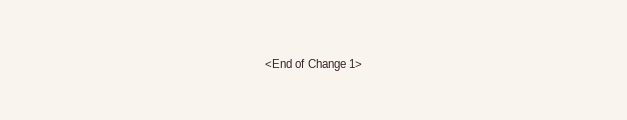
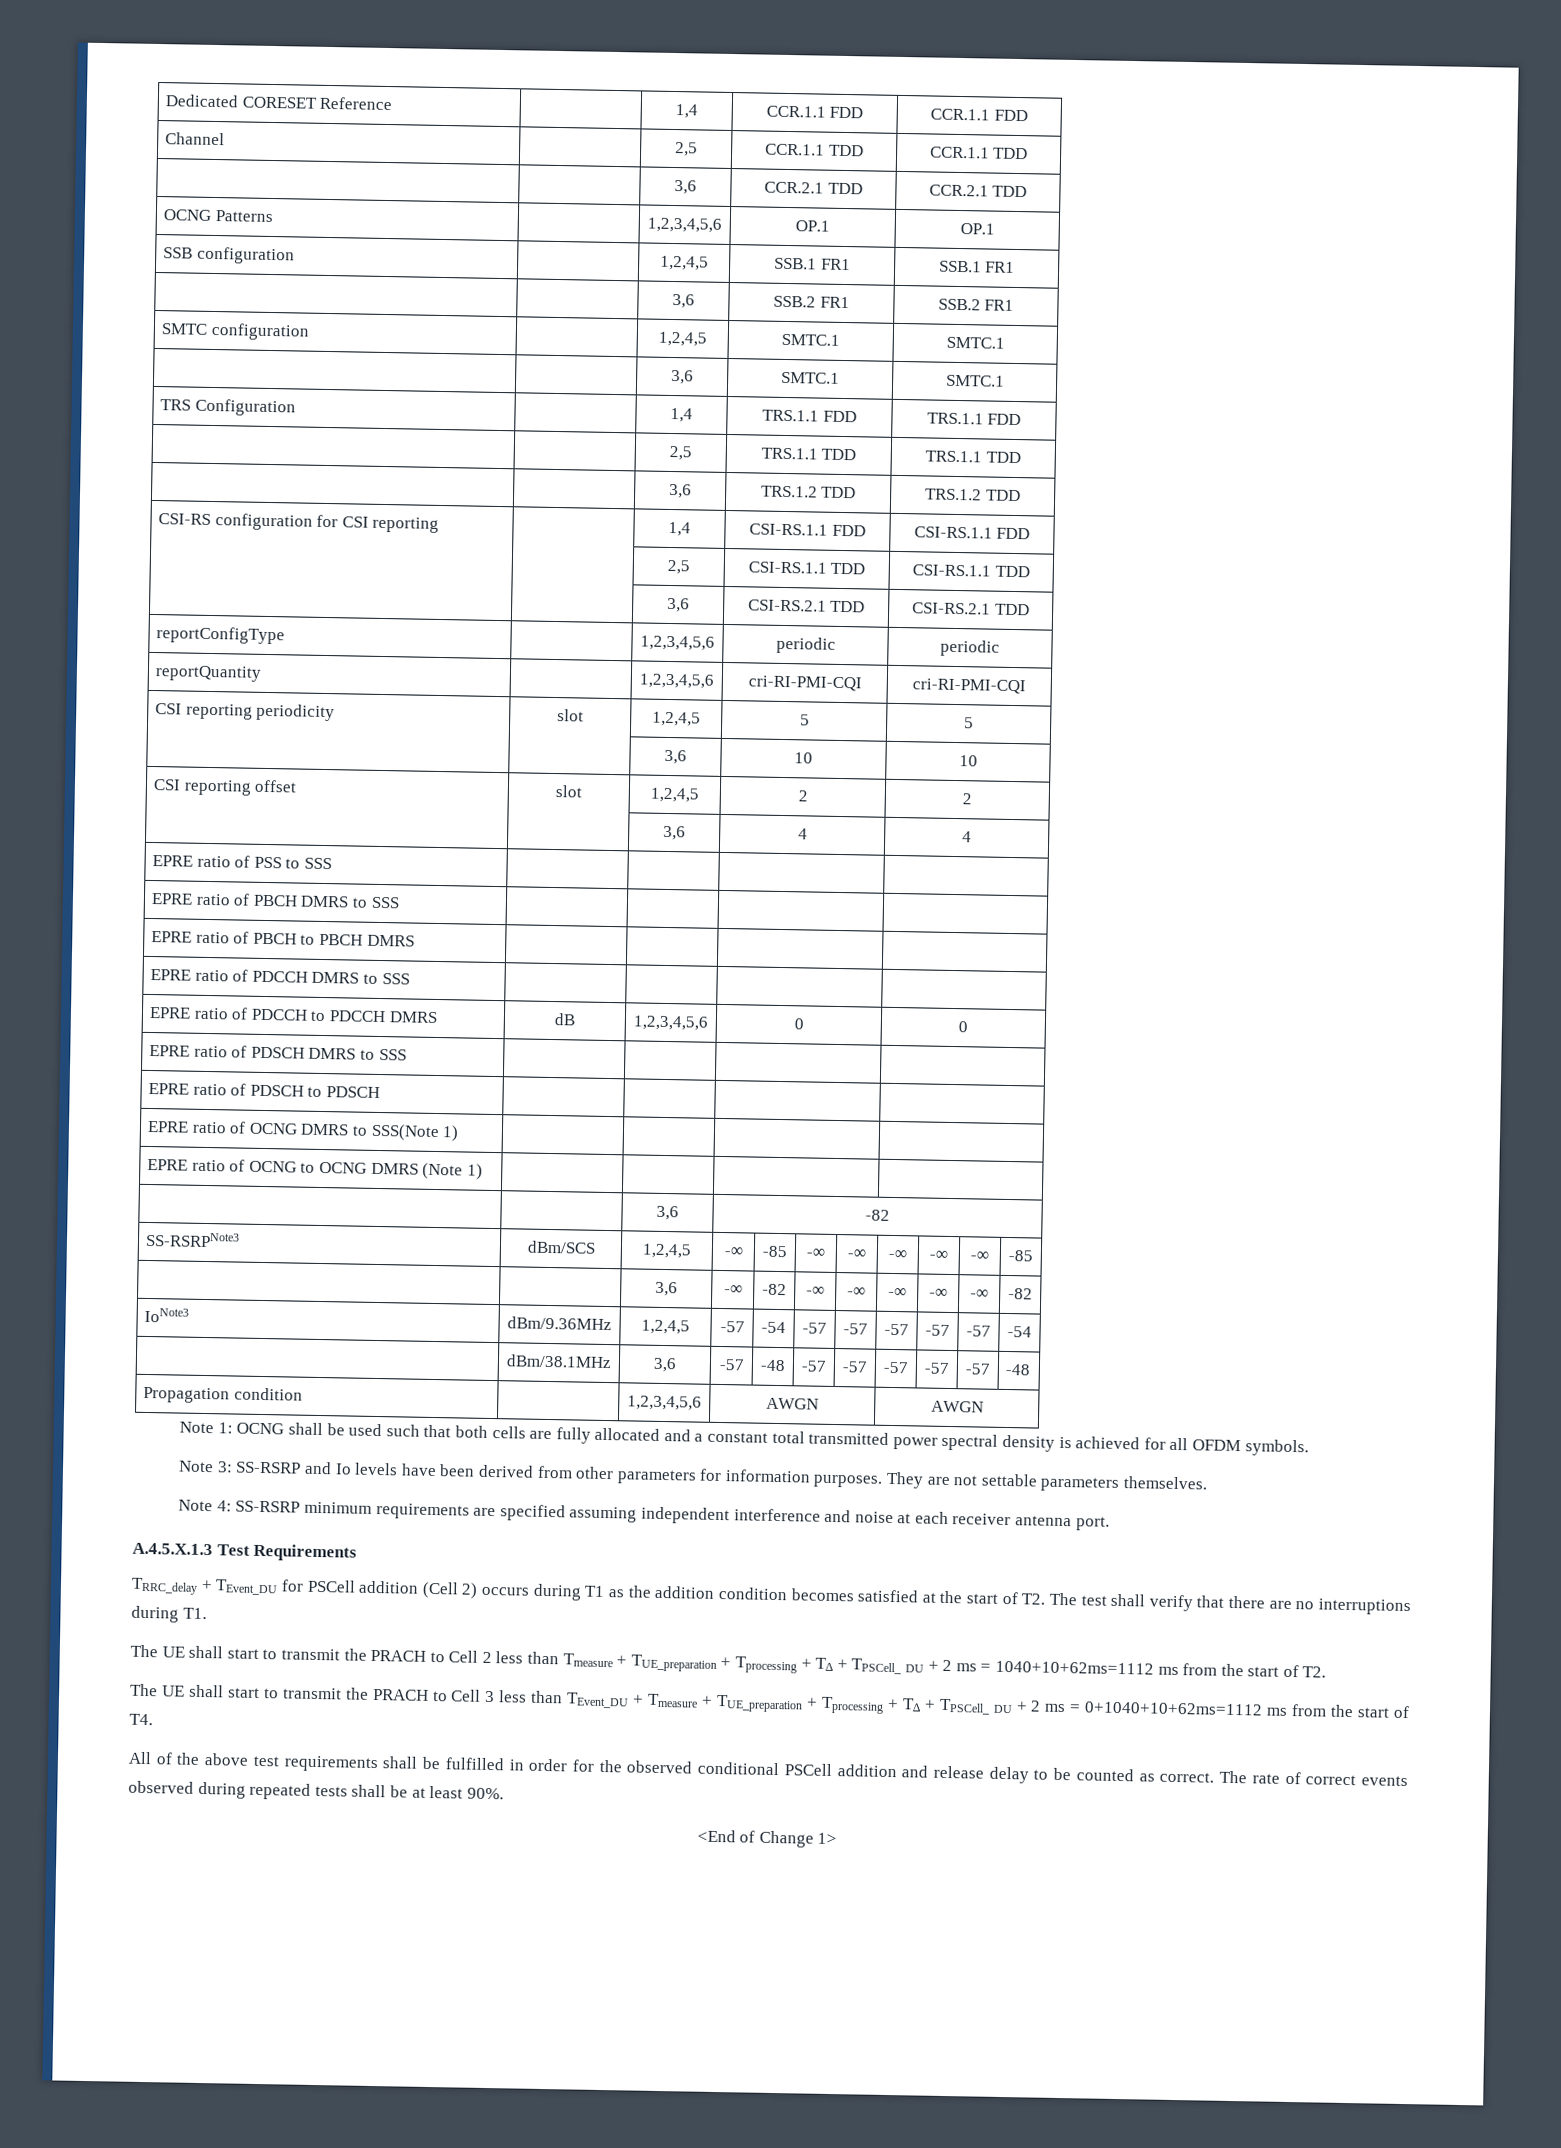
(265, 63) none -> [165,94,393,111] [675,104,698,119] [765,105,864,119] [930,108,1028,122] [165,132,226,146] [675,142,698,157] [765,143,864,157] [929,146,1029,160] [674,180,697,195] [764,181,863,195] [928,184,1028,198] [163,209,273,223] [647,217,722,233] [795,220,830,232] [959,223,995,235] [163,246,295,265] [660,255,709,271] [774,257,851,271] [938,260,1016,273] [672,293,695,309] [773,295,850,309] [937,298,1015,311] [161,322,310,341] [658,331,707,347] [781,333,840,346] [945,336,1005,349] [671,369,694,385] [781,371,840,384] [945,374,1005,387] [160,398,296,417] [670,407,693,423] [762,409,857,423] [926,412,1022,426] [669,445,692,461] [760,447,857,461] [925,450,1021,464] [669,483,692,499] [760,485,857,499] [925,488,1021,502] [158,513,440,533] [668,521,691,537] [749,523,866,537] [913,526,1031,540] [667,559,690,575] [747,561,866,575] [912,564,1030,578] [667,597,690,613] [747,599,866,613] [912,602,1030,616] [156,626,286,645] [640,635,715,651] [775,636,836,654] [940,639,1000,657] [155,665,263,682] [639,673,714,689] [747,675,862,692] [912,678,1026,695] [155,703,336,722] [557,709,584,722] [652,711,701,727] [799,714,810,726] [964,717,974,729] [664,749,687,765] [794,752,813,764] [958,755,978,767] [153,779,298,796] [555,785,583,798] [650,787,699,803] [797,790,808,802] [962,793,972,805] [663,825,686,841] [797,828,808,840] [962,831,972,843] [152,855,333,870] [151,893,400,909] [151,930,415,947] [150,968,410,985] [149,1006,438,1023] [554,1013,576,1026] [633,1015,708,1031] [793,1018,804,1030] [958,1021,968,1033] [149,1044,407,1061] [148,1082,381,1099] [147,1120,460,1142] [147,1158,483,1180] [656,1205,679,1221] [865,1209,890,1221] [145,1231,241,1248] [526,1240,596,1254] [642,1243,692,1259] [723,1247,743,1257] [762,1245,787,1258] [806,1248,825,1258] [847,1249,866,1259] [888,1249,907,1260] [929,1250,948,1260] [970,1251,989,1261] [1008,1250,1033,1262] [655,1281,678,1297] [723,1285,743,1295] [762,1283,787,1296] [806,1286,825,1296] [847,1287,866,1297] [888,1287,907,1298] [929,1288,948,1298] [970,1289,989,1299] [1008,1288,1033,1300] [144,1307,190,1323] [507,1316,612,1331] [641,1319,690,1335] [719,1320,745,1333] [761,1321,786,1334] [802,1322,827,1334] [843,1323,868,1335] [884,1323,909,1336] [925,1324,950,1336] [966,1325,991,1337] [1007,1326,1032,1338] [506,1354,612,1369] [653,1357,677,1373] [718,1358,745,1371] [760,1359,786,1372] [801,1360,827,1372] [842,1361,867,1373] [883,1361,908,1374] [924,1362,949,1374] [965,1363,990,1375] [1005,1363,1031,1376] [143,1386,303,1404] [627,1395,702,1411] [766,1397,819,1410] [930,1400,984,1413] [179,1421,1309,1457] [178,1460,1208,1492] [178,1499,1110,1531] [132,1542,358,1562] [131,1577,1412,1616] [131,1605,207,1623] [130,1644,1327,1678] [130,1683,1411,1719] [129,1713,153,1726] [128,1751,1408,1787] [128,1780,504,1800] Dedicated CORESET Reference | | 1,4 | CCR.1.1 FDD | CCR.1.1 FDD // Channel | | 2,5 | CCR.1.1 TDD | CCR.1.1 TDD // | | 3,6 | CCR.2.1 TDD | CCR.2.1 TDD // OCNG Patterns | | 1,2,3,4,5,6 | OP.1 | OP.1 // SSB configuration | | 1,2,4,5 | SSB.1 FR1 | SSB.1 FR1 // | | 3,6 | SSB.2 FR1 | SSB.2 FR1 // SMTC configuration | | 1,2,4,5 | SMTC.1 | SMTC.1 // | | 3,6 | SMTC.1 | SMTC.1 // TRS Configuration | | 1,4 | TRS.1.1 FDD | TRS.1.1 FDD // | | 2,5 | TRS.1.1 TDD | TRS.1.1 TDD // | | 3,6 | TRS.1.2 TDD | TRS.1.2 TDD // CSI-RS configuration for CSI reporting | | 1,4 | CSI-RS.1.1 FDD | CSI-RS.1.1 FDD // | | 2,5 | CSI-RS.1.1 TDD | CSI-RS.1.1 TDD // | | 3,6 | CSI-RS.2.1 TDD | CSI-RS.2.1 TDD // reportConfigType | | 1,2,3,4,5,6 | periodic | periodic // reportQuantity | | 1,2,3,4,5,6 | cri-RI-PMI-CQI | cri-RI-PMI-CQI // CSI reporting periodicity | slot | 1,2,4,5 | 5 | 5 // | | 3,6 | 10 | 10 // CSI reporting offset | slot | 1,2,4,5 | 2 | 2 // | | 3,6 | 4 | 4 // EPRE ratio of PSS to SSS | | | | // EPRE ratio of PBCH DMRS to SSS | | | | // EPRE ratio of PBCH to PBCH DMRS | | | | // EPRE ratio of PDCCH DMRS to SSS | | | | // EPRE ratio of PDCCH to PDCCH DMRS | dB | 1,2,3,4,5,6 | 0 | 0 // EPRE ratio of PDSCH DMRS to SSS | | | | // EPRE ratio of PDSCH to PDSCH | | | | // EPRE ratio of OCNG DMRS to SSS(Note 1) | | | | // EPRE ratio of OCNG to OCNG DMRS (Note 1) | | | | // | | 3,6 | -82 // SS-RSRPNote3 | dBm/SCS | 1,2,4,5 | -∞ | -85 | -∞ | -∞ | -∞ | -∞ | -∞ | -85 // | | 3,6 | -∞ | -82 | -∞ | -∞ | -∞ | -∞ | -∞ | -82 // IoNote3 | dBm/9.36MHz | 1,2,4,5 | -57 | -54 | -57 | -57 | -57 | -57 | -57 | -54 // | dBm/38.1MHz | 3,6 | -57 | -48 | -57 | -57 | -57 | -57 | -57 | -48 // Propagation condition | | 1,2,3,4,5,6 | AWGN | AWGN // Note 1: OCNG shall be used such that both cells are fully allocated and a constant total transmitted power spectral density is achieved for all OFDM symbols. // Note 3: SS-RSRP and Io levels have been derived from other parameters for information purposes. They are not settable parameters themselves. // Note 4: SS-RSRP minimum requirements are specified assuming independent interference and noise at each receiver antenna port. // A.4.5.X.1.3 Test Requirements // TRRC_delay + TEvent_DU for PSCell addition (Cell 2) occurs during T1 as the addition condition becomes satisfied at the start of T2. The test shall verify that there are no interruptions during T1. // The UE shall start to transmit the PRACH to Cell 2 less than Tmeasure + TUE_preparation + Tprocessing + T∆ + TPSCell_ DU + 2 ms = 1040+10+62ms=1112 ms from the start of T2. // The UE shall start to transmit the PRACH to Cell 3 less than TEvent_DU + Tmeasure + TUE_preparation + Tprocessing + T∆ + TPSCell_ DU + 2 ms = 0+1040+10+62ms=1112 ms from the start of T4. // All of the above test requirements shall be fulfilled in order for the observed conditional PSCell addition and release delay to be counted as correct. The rate of correct events observed during repeated tests shall be at least 90%. //

